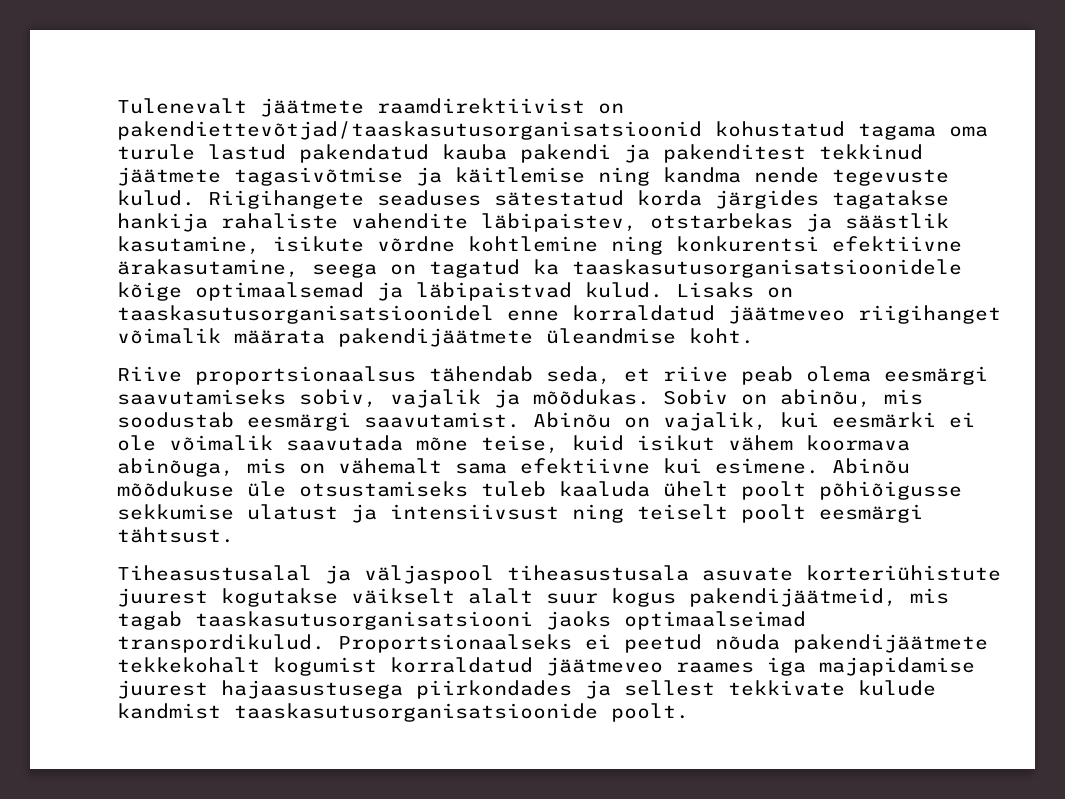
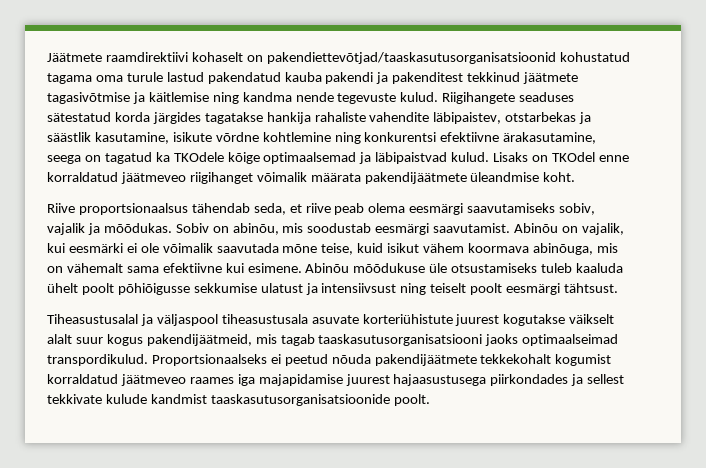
[117,98,585,117] Tulenevalt jäätmete raamdirektiivist -> [47,52,243,62] Jäätmete raamdirektiivi kohaselt
[572,259,962,278] taaskasutusorganisatsioonidele -> [173,152,224,162] TKOdele
[117,305,494,324] taaskasutusorganisatsioonidel -> [551,152,595,162] TKOdel

